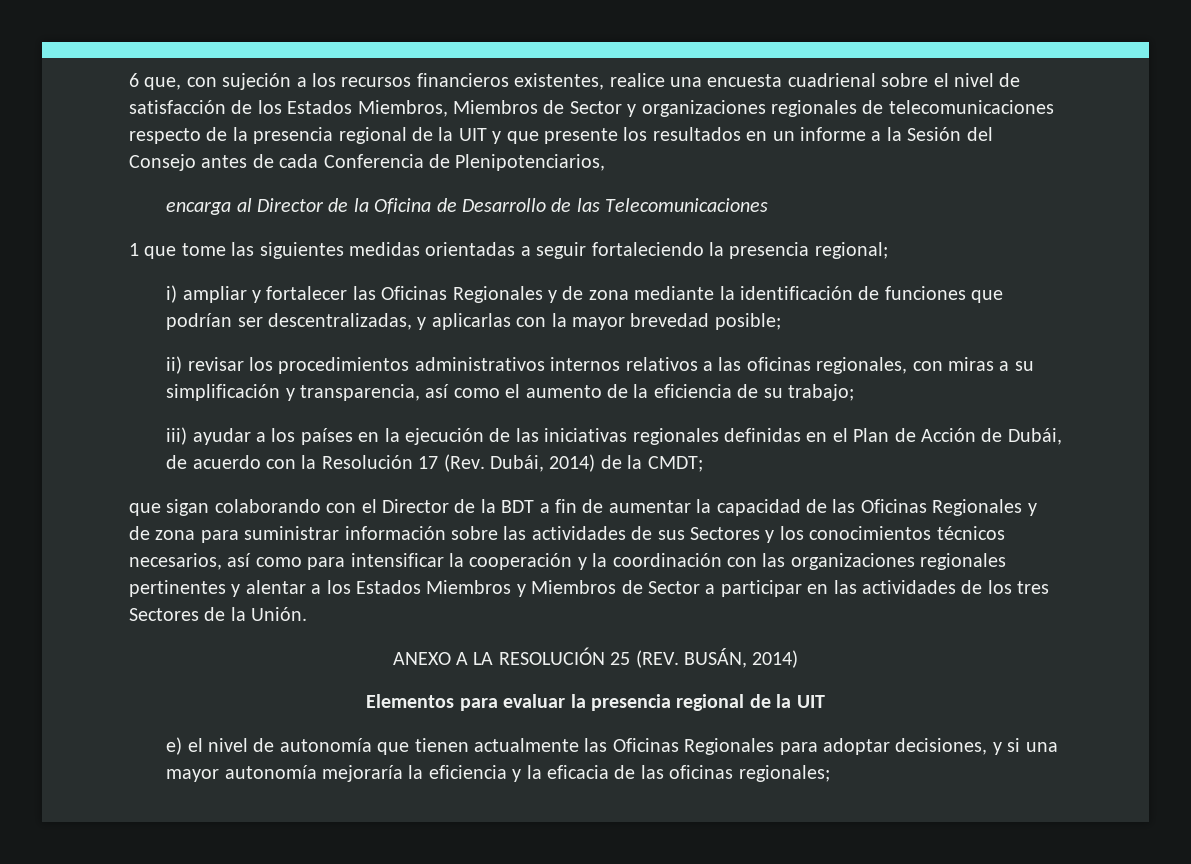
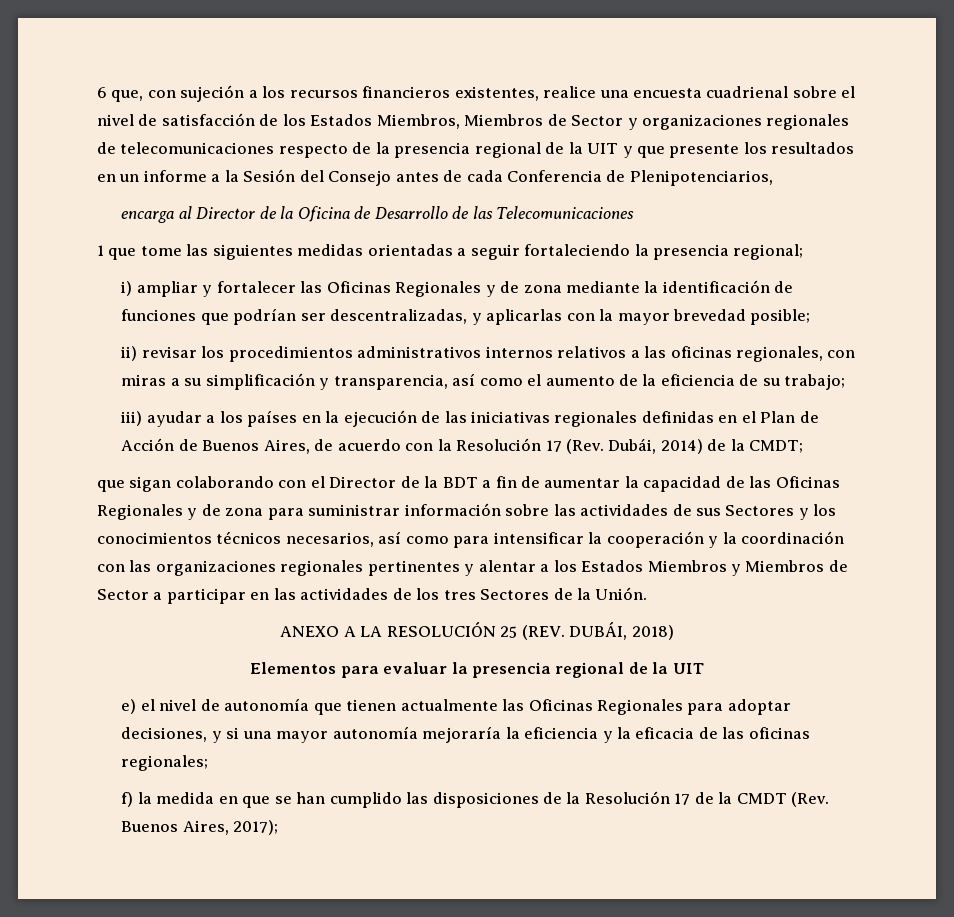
[1007,428,1062,445] Dubái, -> [202,439,310,454] Buenos Aires,
[683,648,799,668] BUSÁN, 2014) -> [569,622,674,640] DUBÁI, 2018)
(830, 773) none -> [121,791,830,808] [121,820,279,835] // f) la medida en que se han cumplido las disposiciones de la Resolución 17 de la CMDT (Rev. Buenos Aires, 2017);

